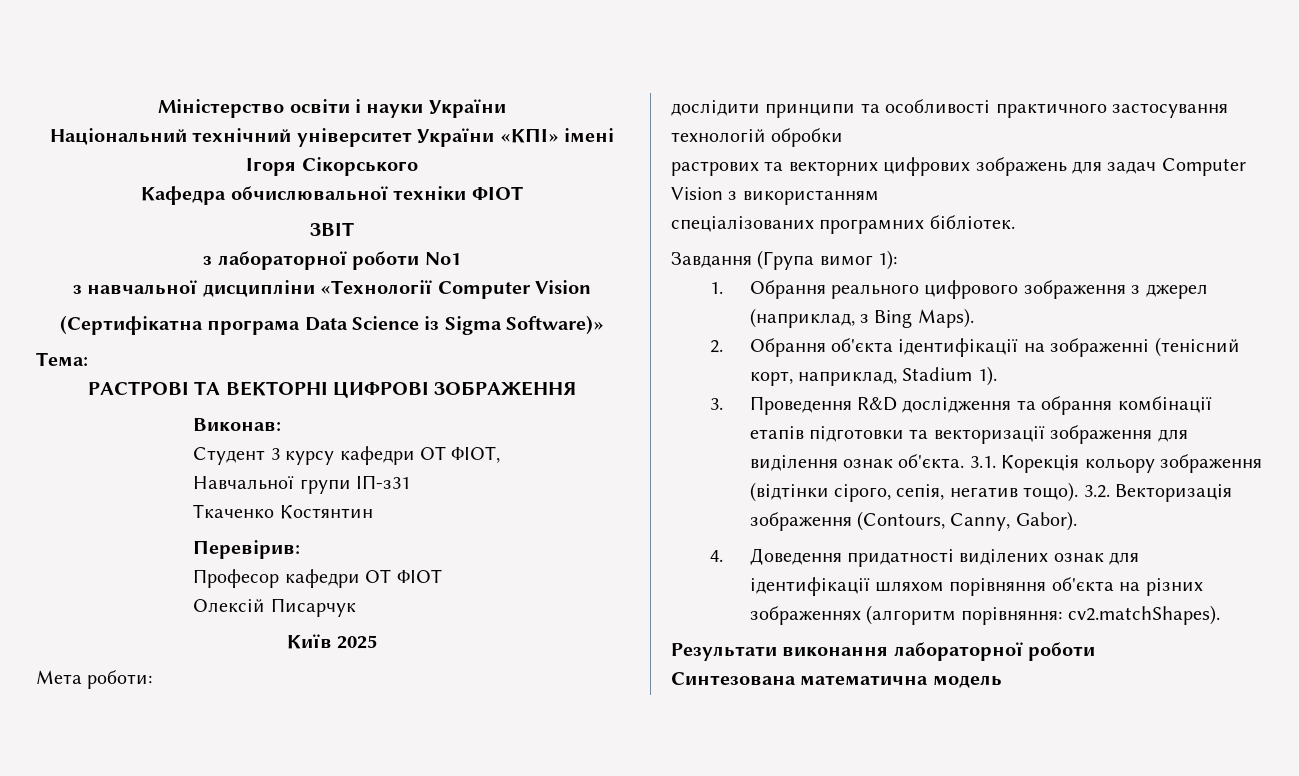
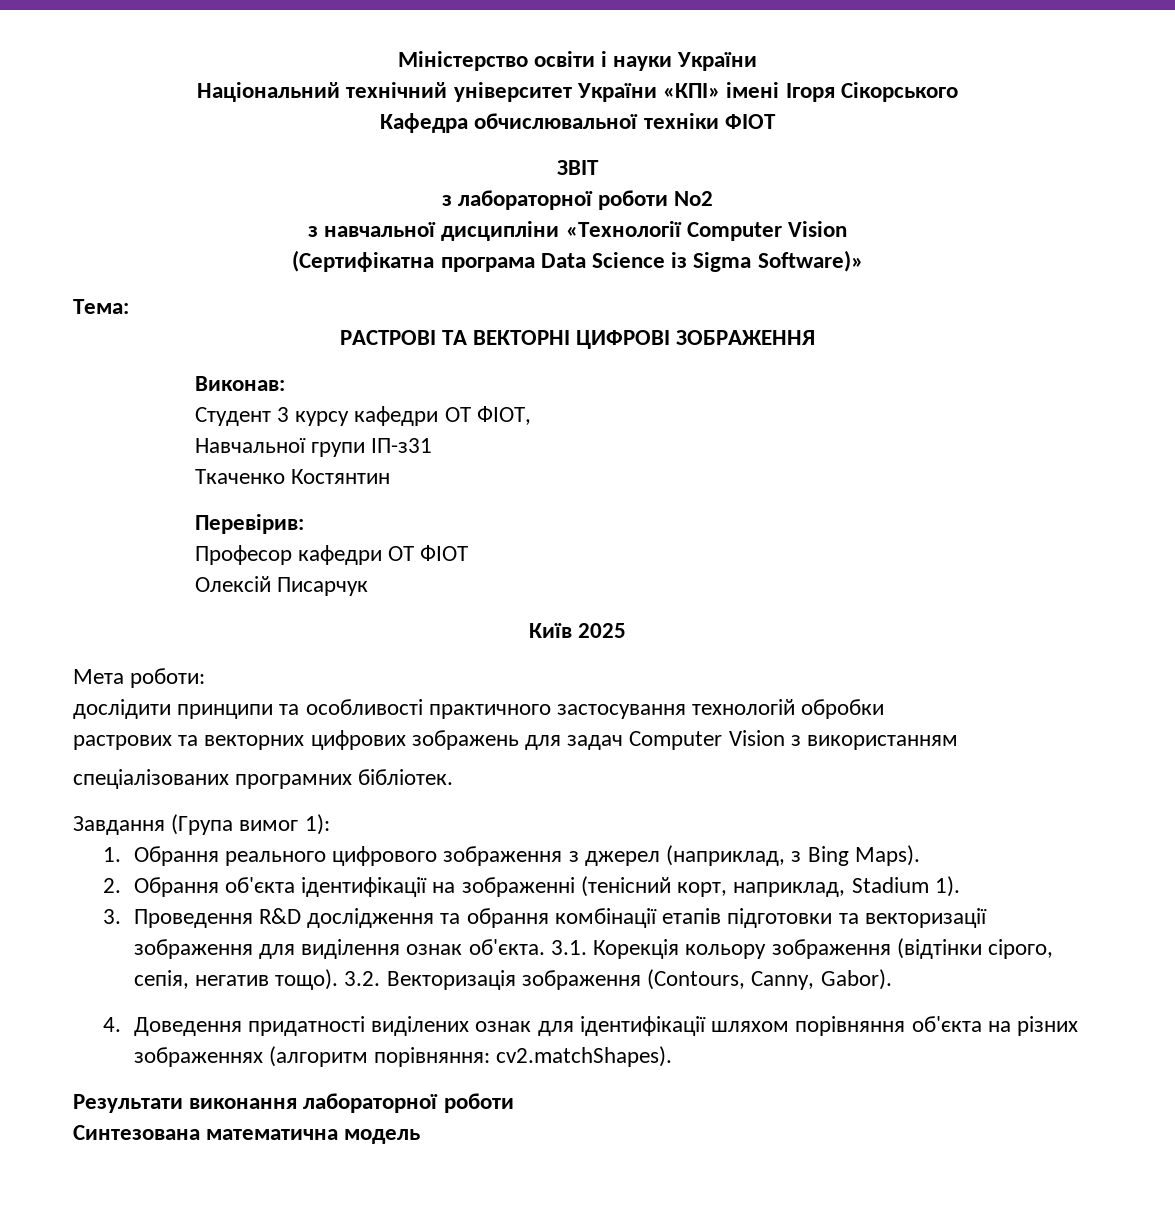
[424,252,461,265] No1 -> [674,191,714,206] No2

